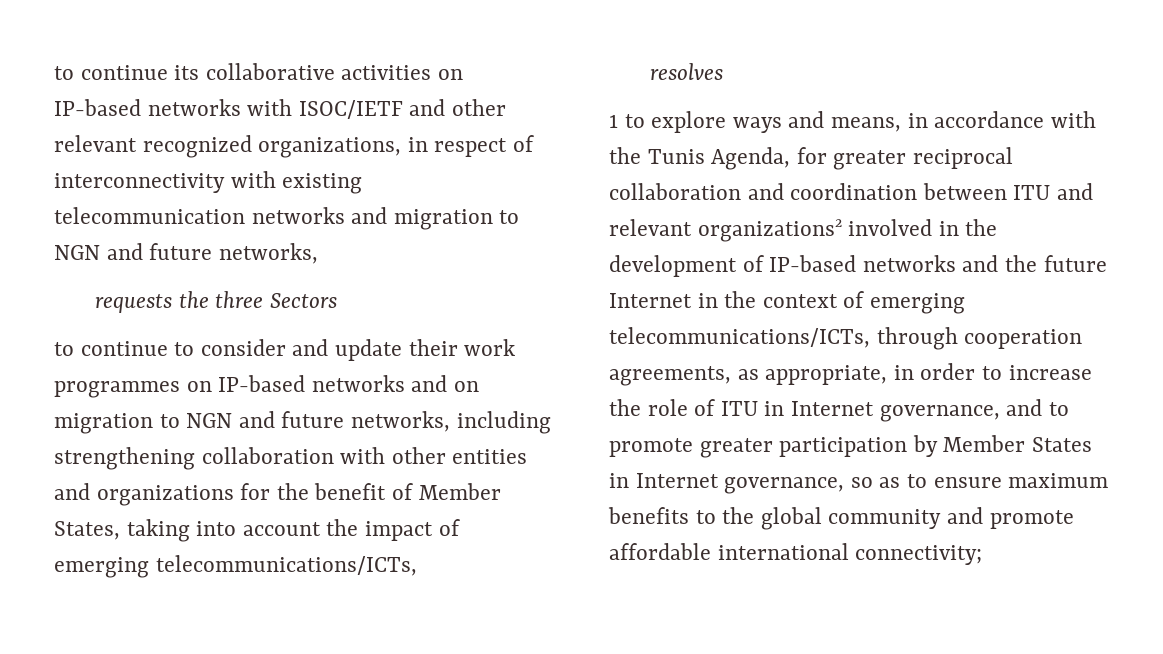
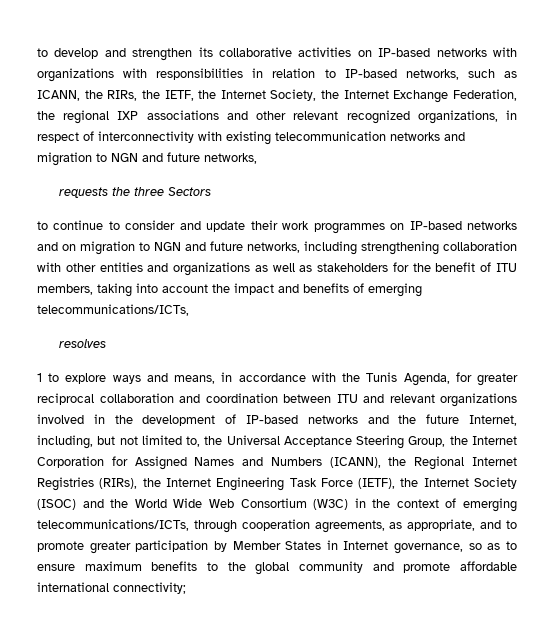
[54,65,168,80] to continue -> [37,48,193,61] to develop and strengthen
[298,100,403,119] ISOC/IETF -> [37,68,517,82] [37,89,517,103] [37,110,219,124] organizations with responsibilities in relation to IP-based networks, such as ICANN, the RIRs, the IETF, the Internet Society, the Internet Exchange Federation, the regional IXP associations
(234, 495) none -> [254,263,389,272] as well as stakeholders
[418,483,501,500] [54,521,120,540] Member States, -> [496,263,517,272] [37,284,93,295] ITU members,
(434, 531) none -> [278,283,349,293] and benefits
[697,219,842,242] organizations2 -> [440,393,517,407] organizations
[609,293,692,308] Internet -> [469,415,517,426] [37,435,517,449] [37,456,517,470] [37,477,517,491] [37,498,349,510] Internet, including, but not limited to, the Universal Acceptance Steering Group, the Internet Corporation for Assigned Names and Numbers (ICANN), the Regional Internet Registries (RIRs), the Internet Engineering Task Force (IETF), the Internet Society (ISOC) and the World Wide Web Consortium (W3C)
[893,363,1092,380] [609,399,1000,422] in order to increase the role of ITU in Internet governance, -> (476, 525) none

